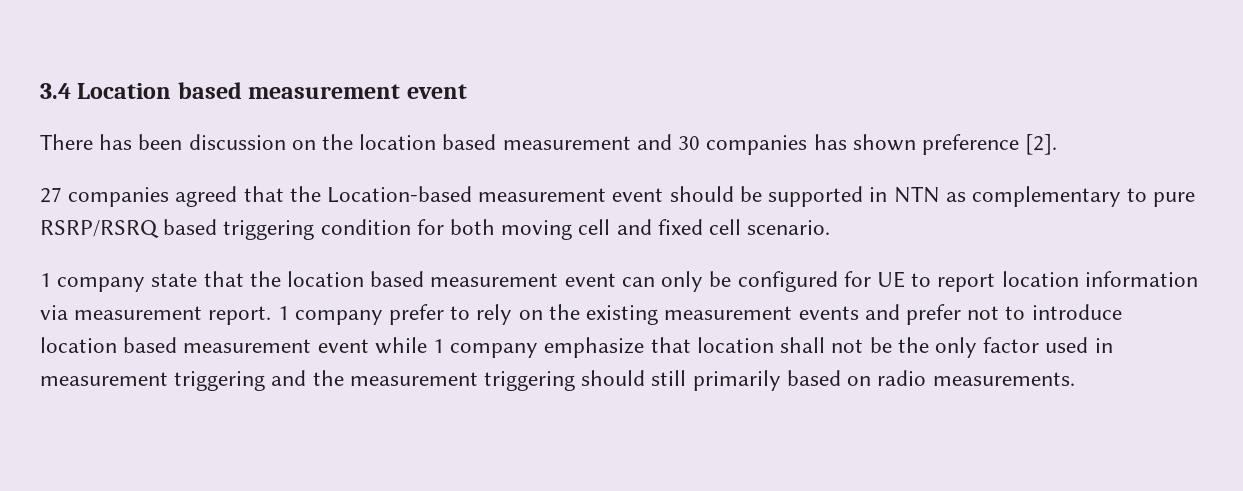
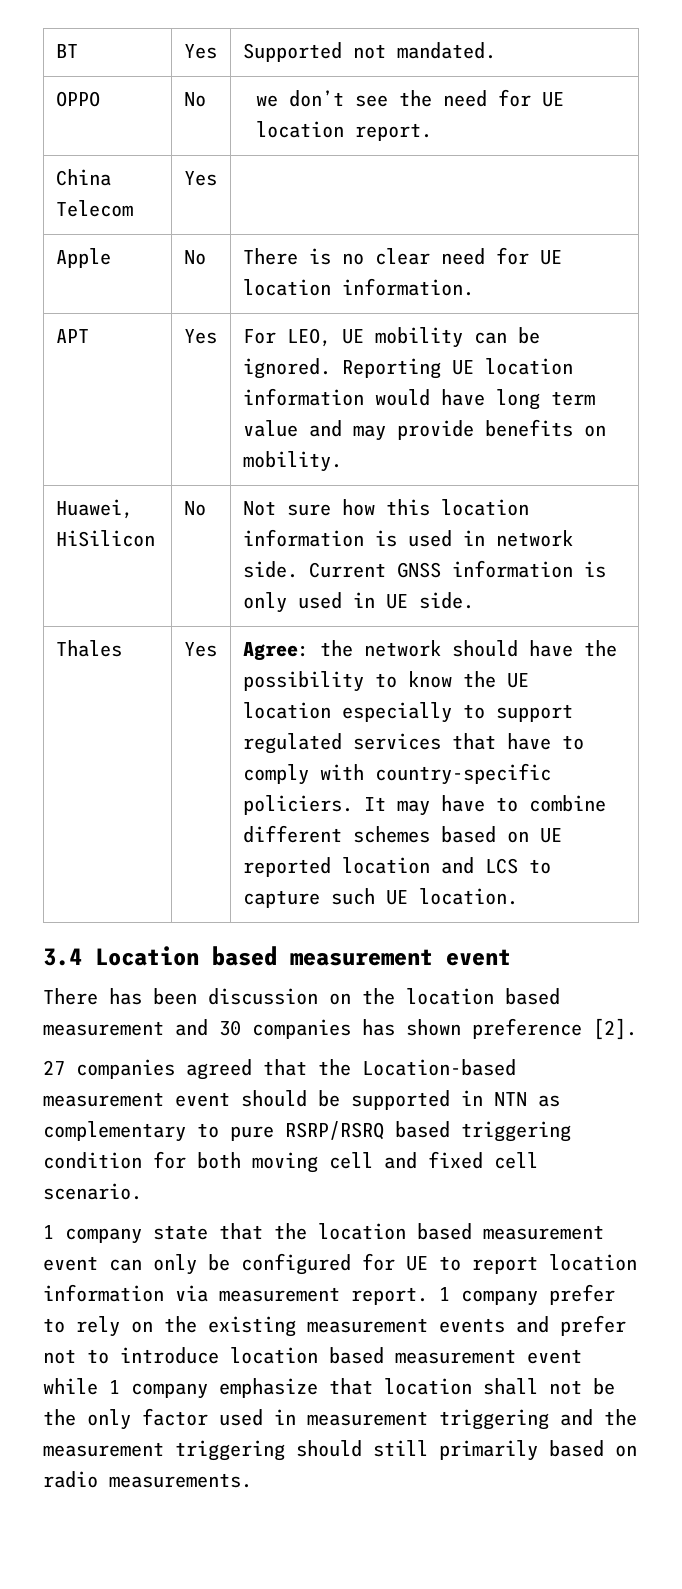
(40, 91) none -> [55,44,78,58] [183,44,217,59] [242,42,496,62] [55,91,100,107] [183,92,206,107] [255,89,564,107] [255,121,432,141] [55,169,111,186] [55,200,133,217] [183,171,217,186] [55,248,111,268] [183,250,206,265] [242,247,562,265] [242,278,474,296] [55,329,89,343] [183,329,217,344] [242,327,540,348] [242,358,573,379] [242,388,595,410] [242,419,606,441] [242,451,342,472] [55,499,133,519] [55,530,155,547] [183,501,206,516] [242,499,529,516] [242,529,573,547] [242,560,606,578] [242,592,474,613] [55,640,122,657] [183,642,217,657] [242,640,617,661] [242,671,529,692] [242,702,573,723] [242,733,584,754] [242,763,551,785] [242,795,606,816] [242,825,562,843] [242,857,551,877] [242,888,518,908] BT | Yes | Supported not mandated. // OPPO | No | we don’t see the need for UE location report. // China Telecom | Yes | // Apple | No | There is no clear need for UE location information. // APT | Yes | For LEO, UE mobility can be ignored. Reporting UE location information would have long term value and may provide benefits on mobility. // Huawei, HiSilicon | No | Not sure how this location information is used in network side. Current GNSS information is only used in UE side. // Thales | Yes | Agree: the network should have the possibility to know the UE location especially to support regulated services that have to comply with country-specific policiers. It may have to combine different schemes based on UE reported location and LCS to capture such UE location. //

